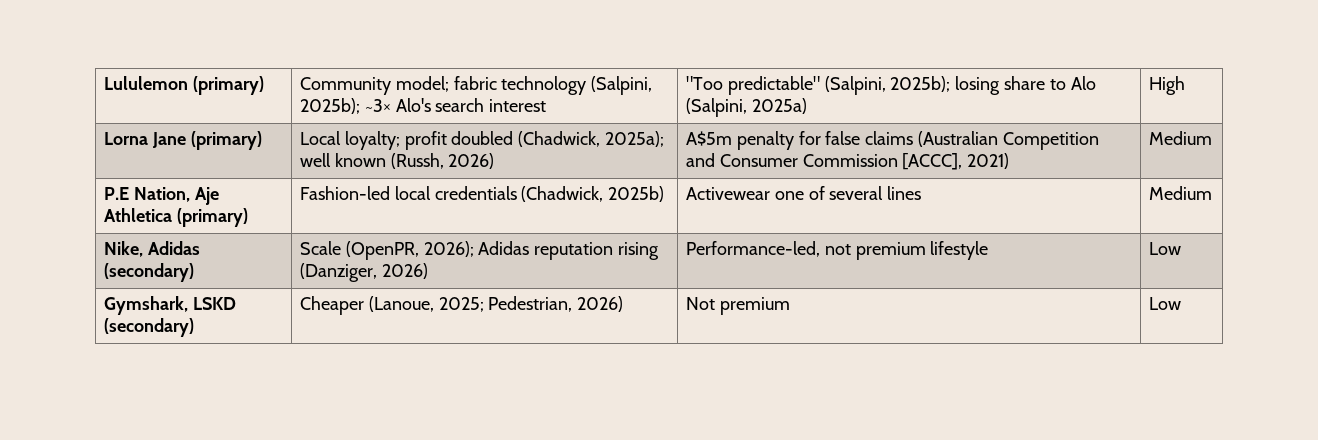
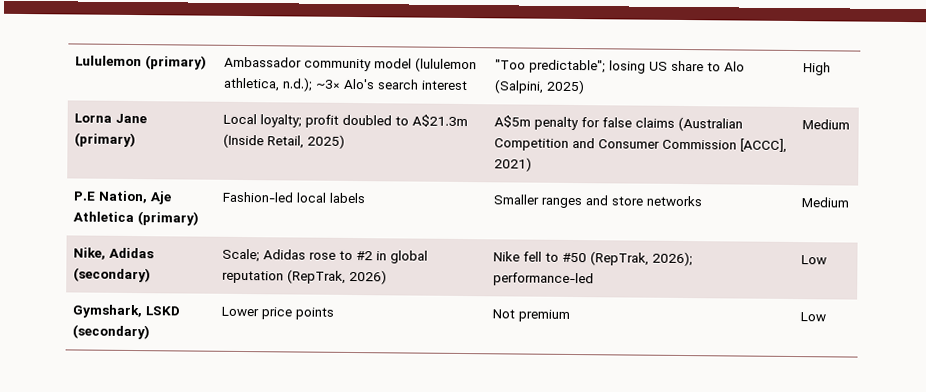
[299,76,653,95] [299,98,360,114] Community model; fabric technology (Salpini, 2025b); -> [224,56,478,73] [223,77,314,92] Ambassador community model (lululemon athletica, n.d.);
[727,76,1001,95] predictable" (Salpini, 2025b); losing -> [529,59,669,74] predictable"; losing US
[751,98,807,114] 2025a) -> [546,79,586,95] 2025)
[518,131,665,147] [299,153,495,169] (Chadwick, 2025a); well known (Russh, 2026) -> [395,114,469,128] [223,133,346,149] to A$21.3m (Inside Retail, 2025)
[434,186,665,202] [685,186,922,200] [1148,186,1212,200] [103,241,200,257] [103,263,194,282] [299,241,660,260] [299,263,428,282] [685,241,989,260] credentials (Chadwick, 2025b) | Activewear one of several lines | Medium // Nike, Adidas (secondary) | Scale (OpenPR, 2026); Adidas reputation rising (Danziger, 2026) | Performance-led, not premium lifestyle -> [329,192,367,204] [493,194,704,209] [801,197,851,208] [73,247,155,260] [73,267,152,283] [222,248,429,264] [222,269,388,285] [493,251,694,267] [493,272,595,287] labels | Smaller ranges and store networks | Medium // Nike, Adidas (secondary) | Scale; Adidas rose to #2 in global reputation (RepTrak, 2026) | Nike fell to #50 (RepTrak, 2026); performance-led
[299,296,624,315] Cheaper (Lanoue, 2025; Pedestrian, 2026) -> [221,306,335,320] Lower price points

